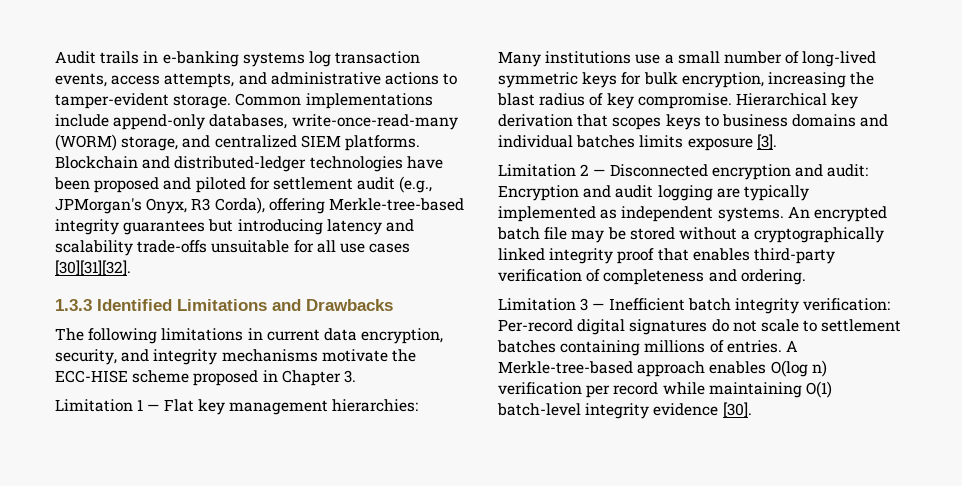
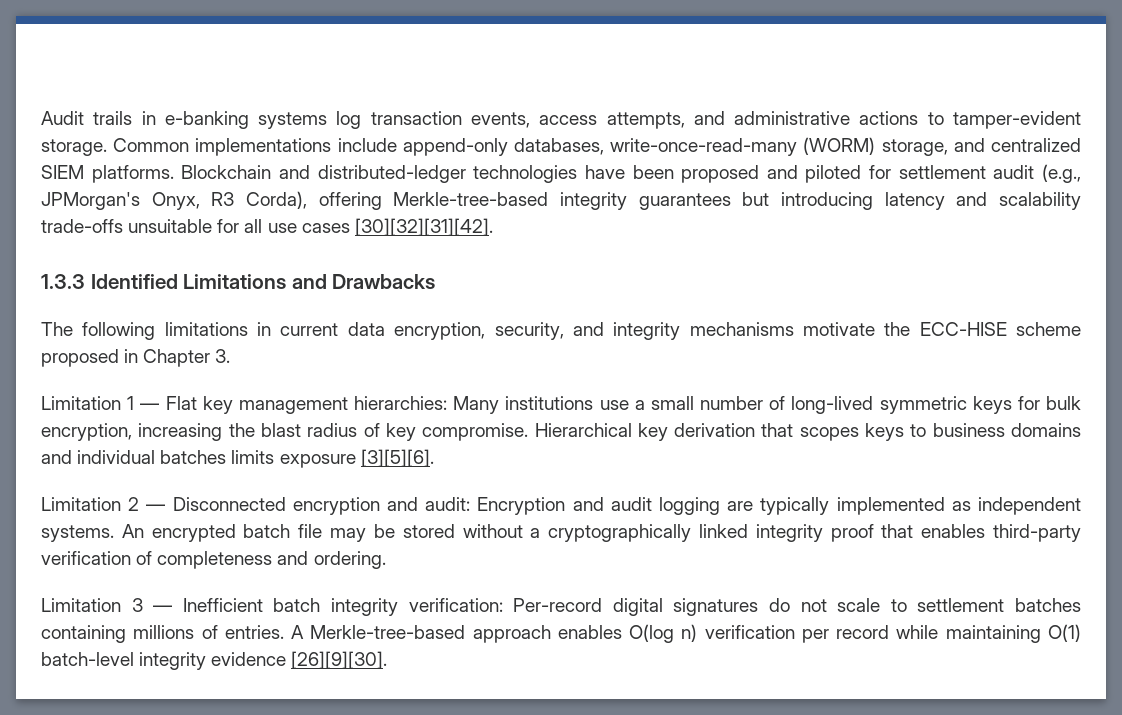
[55,260,131,276] [30][31][32]. -> [354,218,493,236] [30][32][31][42].
[756,134,777,150] [3]. -> [360,449,434,467] [3][5][6].
[722,402,752,418] [30]. -> [291,651,388,669] [26][9][30].

